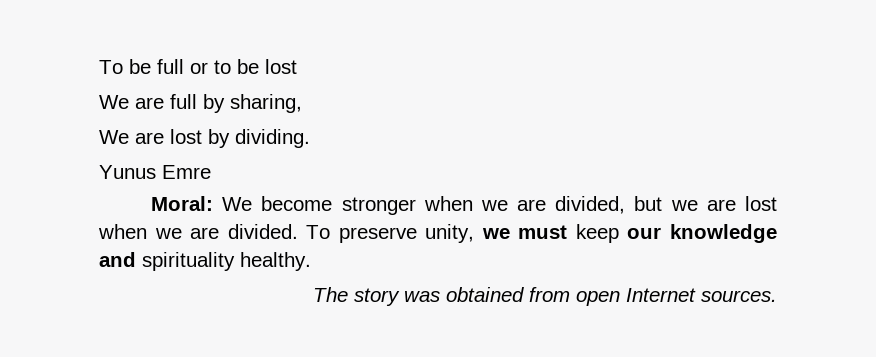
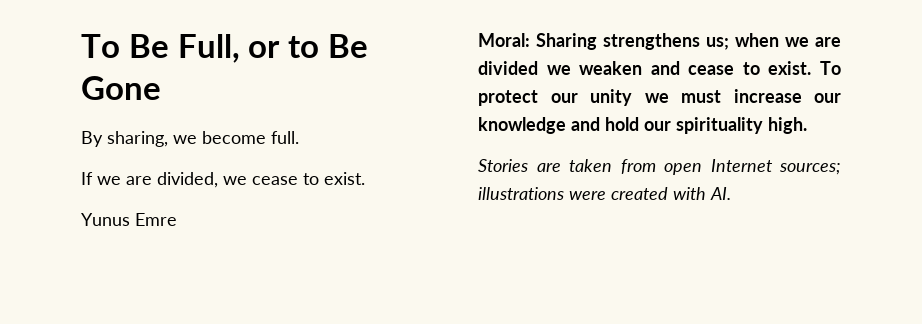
[99,59,297,74] [99,94,302,113] [99,129,310,148] [99,165,211,179] [151,196,778,215] [98,224,475,243] To be full or to be lost // We are full by sharing, // We are lost by dividing. // Yunus Emre // Moral: We become stronger when we are divided, but we are lost when we are divided. To preserve unity, -> [81,34,368,63] [81,76,161,100] [81,131,299,147] [81,172,365,188] [81,213,177,226] [478,33,841,50] [478,61,841,75] [478,89,632,106] To Be Full, or to Be Gone // By sharing, we become full. // If we are divided, we cease to exist. // Yunus Emre // Moral: Sharing strengthens us; when we are divided we weaken and cease to exist. To protect our unity
[575,224,619,243] keep -> [733,89,802,103] increase
[142,252,311,271] [313,287,777,306] spirituality healthy. // The story was obtained from open Internet sources. -> [605,117,807,134] [478,159,841,175] [478,187,731,200] hold our spirituality high. // Stories are taken from open Internet sources; illustrations were created with AI.

